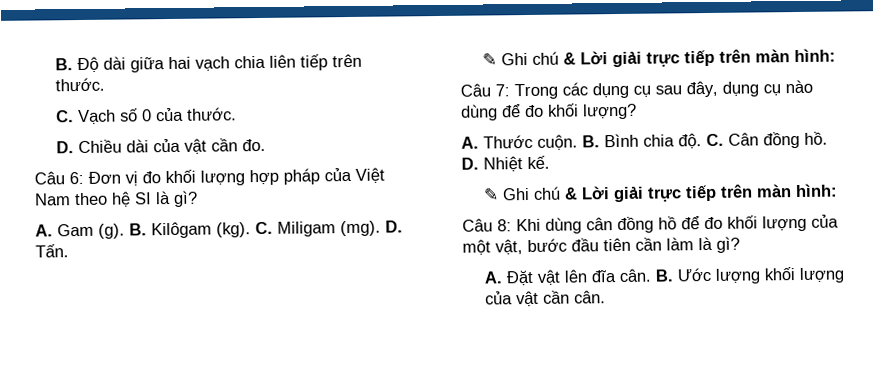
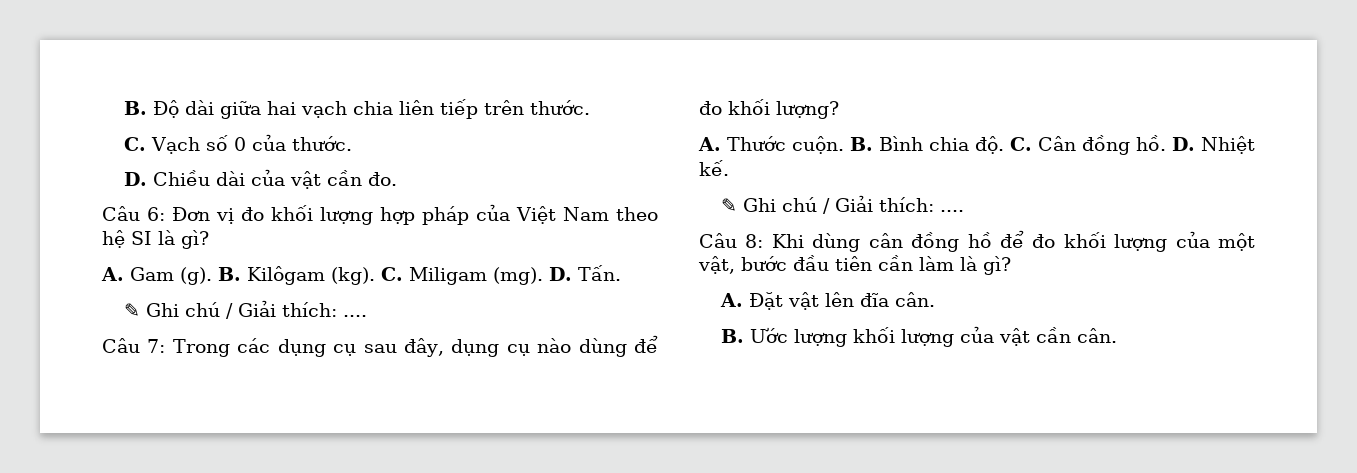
[562,48,836,68] & Lời giải trực tiếp trên màn hình: -> [225,300,367,319] / Giải thích: ....
[563,183,838,203] & Lời giải trực tiếp trên màn hình: -> [822,195,964,214] / Giải thích: ....
(651, 275) none -> (935, 299) //

